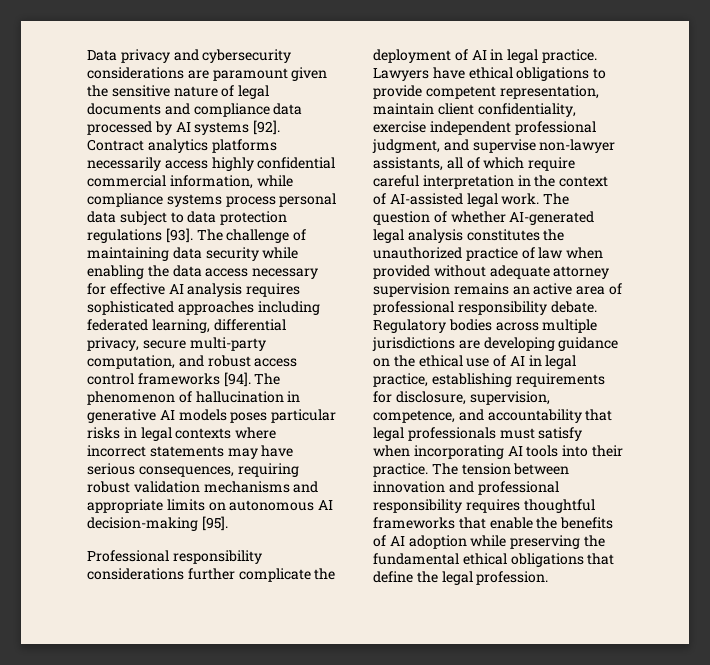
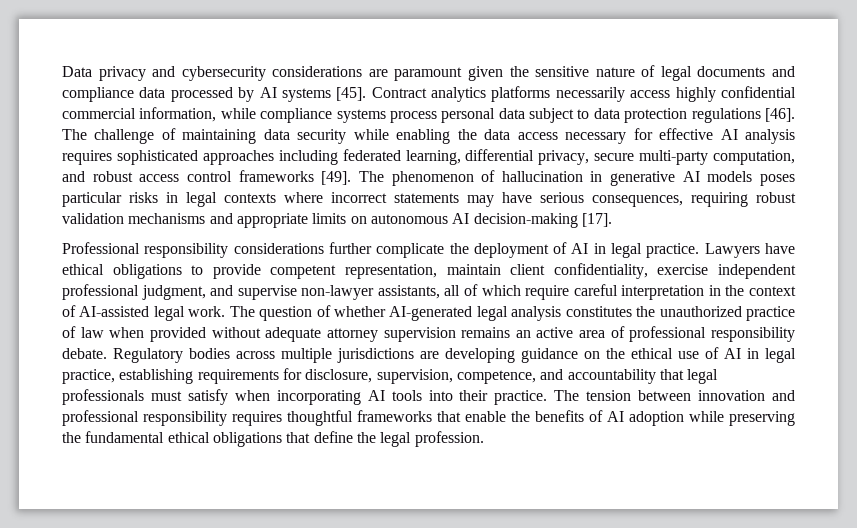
[253,120,281,135] [92]. -> [336,87,367,101] [45].
[165,228,193,243] [93]. -> [765,108,796,122] [46].
[223,372,251,387] [94]. -> [321,171,352,185] [49].
[201,516,228,531] [95]. -> [581,213,612,227] [17].

